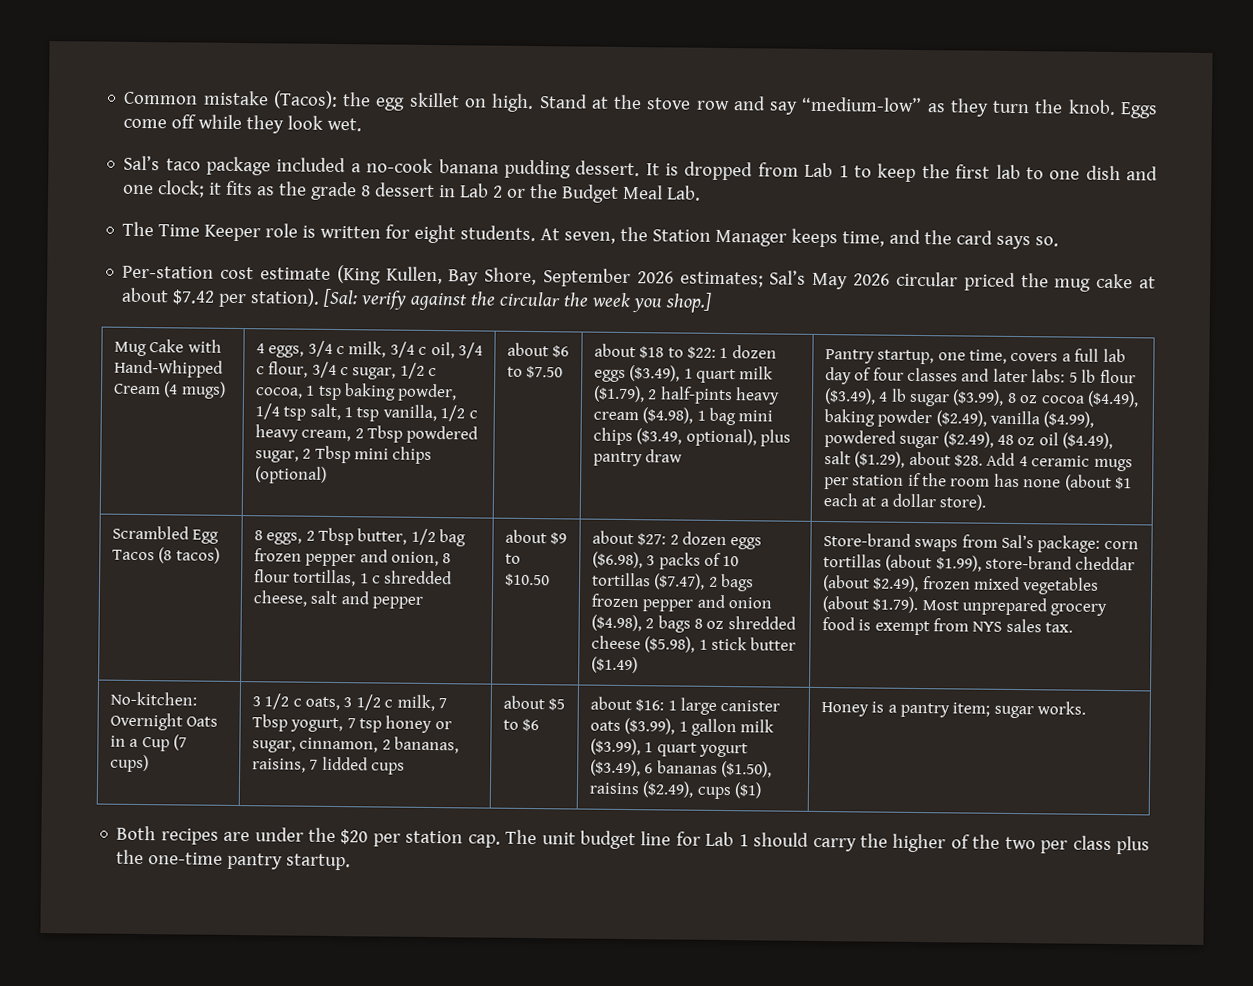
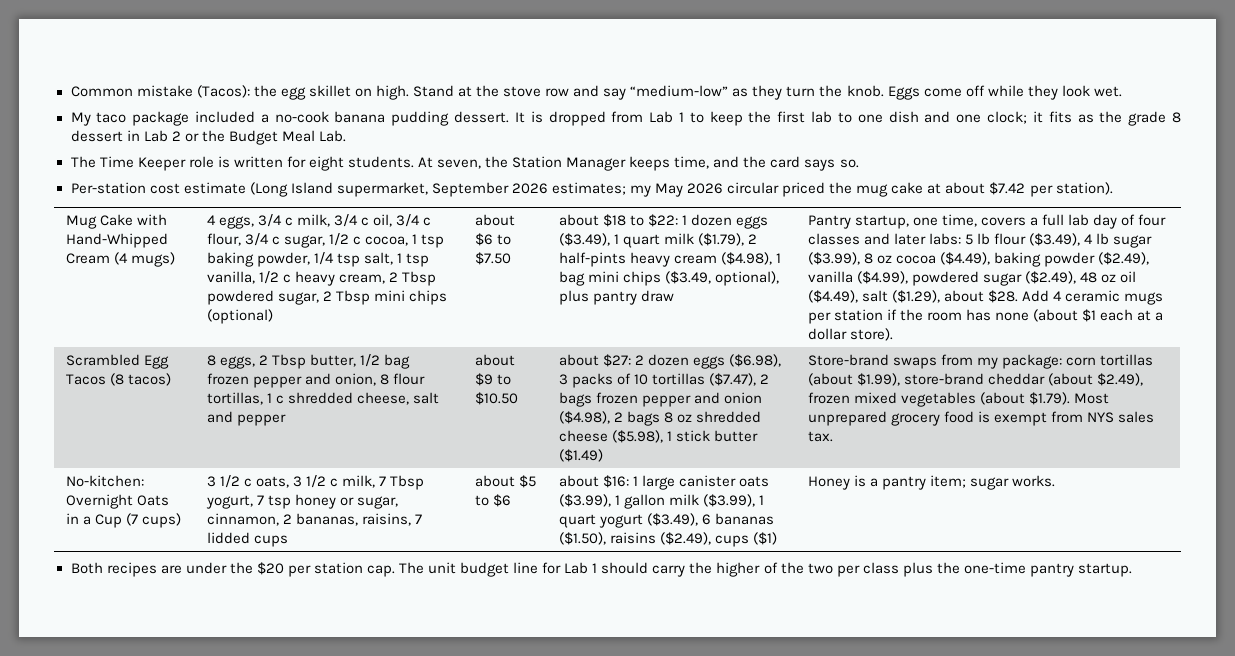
[123,155,161,171] Sal’s -> [70,112,91,126] My
[336,264,538,286] (King Kullen, Bay Shore, -> [249,182,428,197] (Long Island supermarket,
[769,270,807,285] Sal’s -> [629,185,651,197] my
[323,288,713,313] [Sal: verify against the circular the week you shop.] -> (1113, 188) none
[1001,534,1035,549] Sal’s -> [977,357,999,369] my

